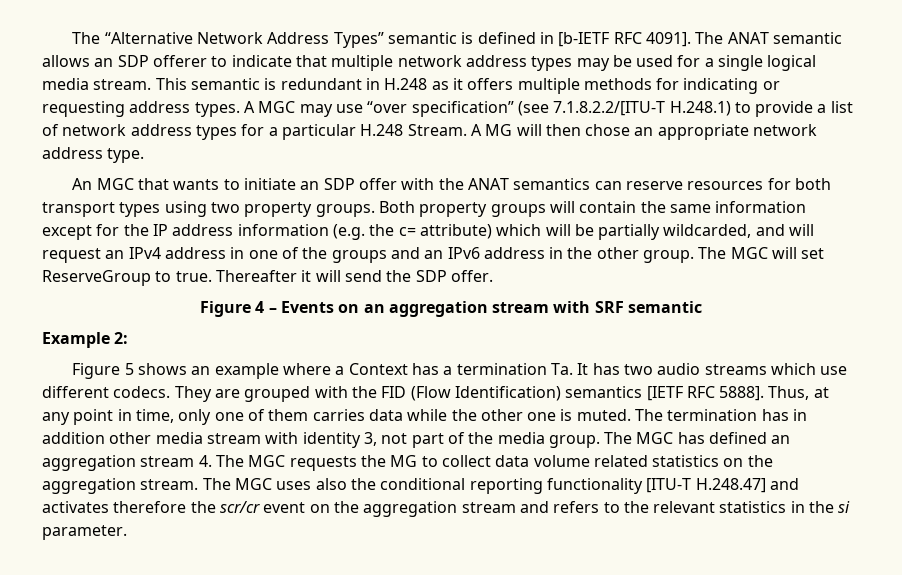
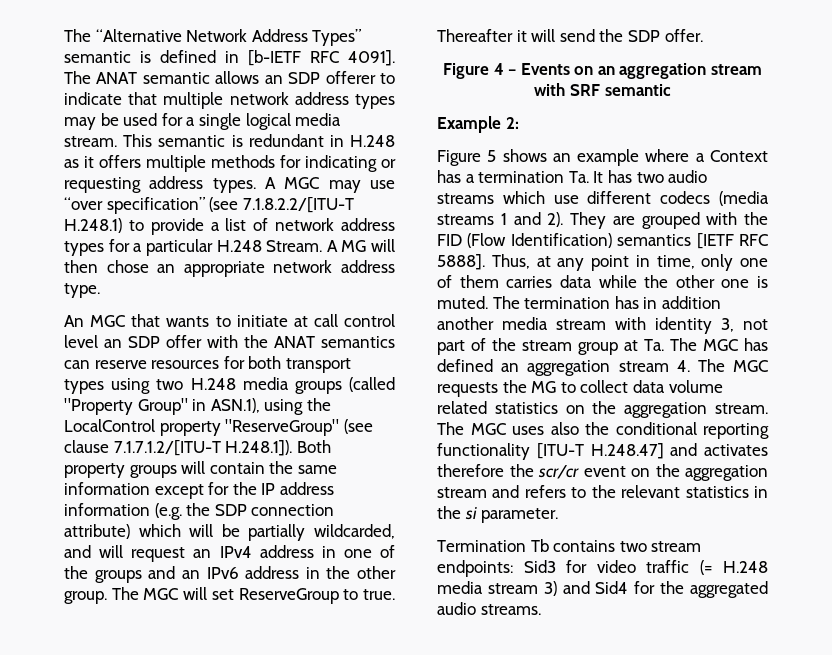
(297, 184) none -> [293,314,395,327] [64,335,98,348] at call control level
[244,202,375,217] property groups. -> [190,377,395,394] [64,398,331,415] [64,419,373,436] [64,440,293,456] H.248 media groups (called "Property Group" in ASN.1), using the LocalControl property "ReserveGroup" (see clause 7.1.7.1.2/[ITU-T H.248.1]).
[398,227,416,236] c= -> [214,504,335,516] SDP connection
[113,386,171,398] codecs. -> [660,191,769,206] [437,212,564,227] codecs (media streams 1 and 2).
[109,432,152,444] other -> [437,317,494,330] another
[497,432,600,448] media group. -> [522,339,665,355] stream group at Ta.
(127, 532) none -> [437,539,702,552] [437,560,768,577] [437,581,768,598] [437,602,541,615] // Termination Tb contains two stream endpoints: Sid3 for video traffic (= H.248 media stream 3) and Sid4 for the aggregated audio streams.

